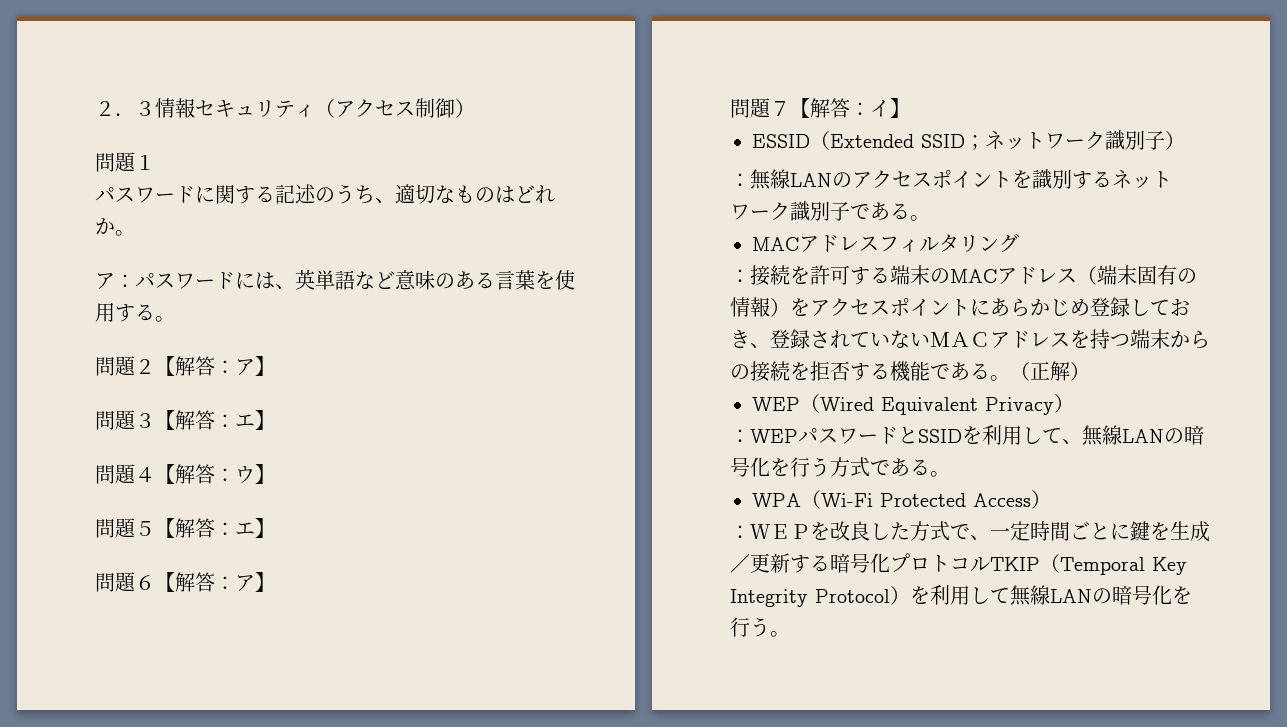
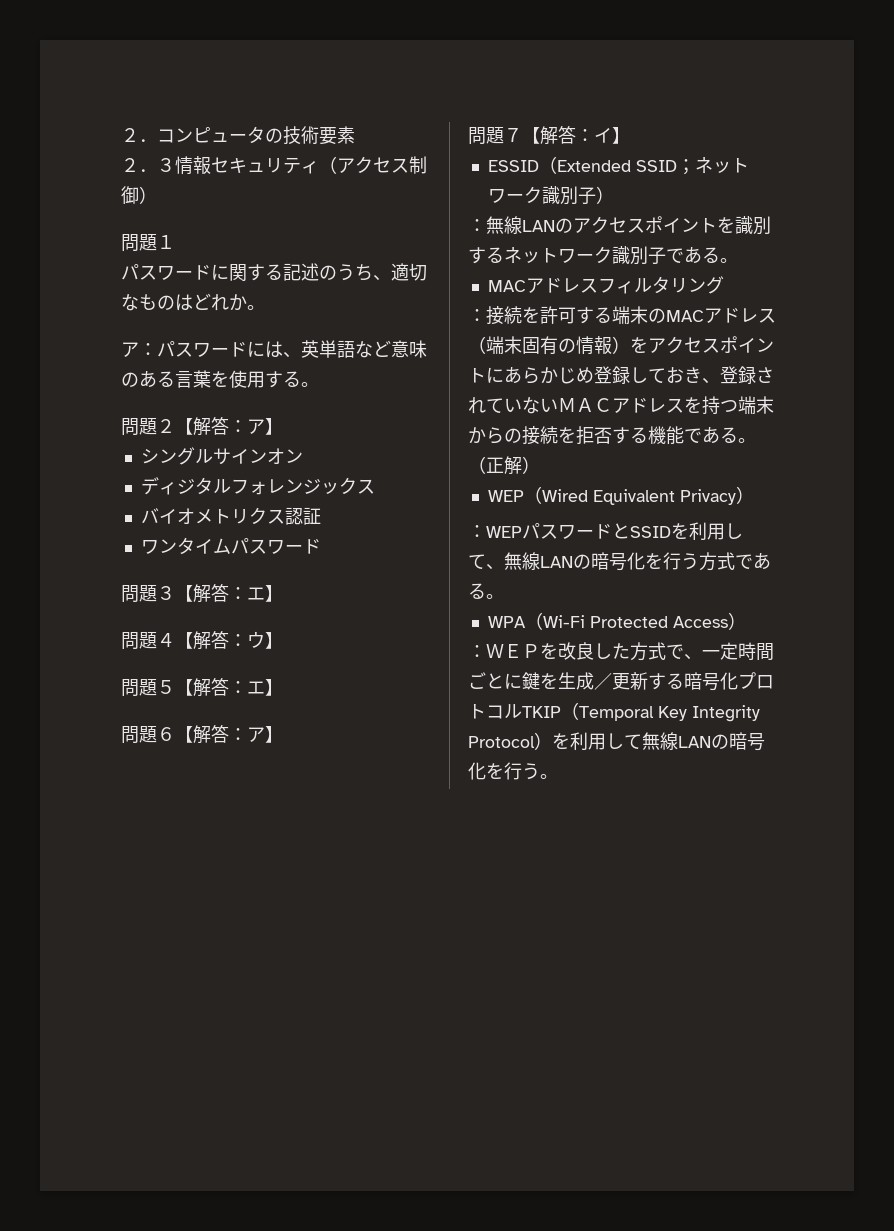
[95,101,135,116] ２． -> [121,126,355,145] [121,158,157,172] ２．コンピュータの技術要素 // ２．
(275, 366) none -> [140,447,303,465] [140,477,375,495] [140,507,321,525] [140,537,321,555] // シングルサインオン // ディジタルフォレンジックス // バイオメトリクス認証 // ワンタイムパスワード

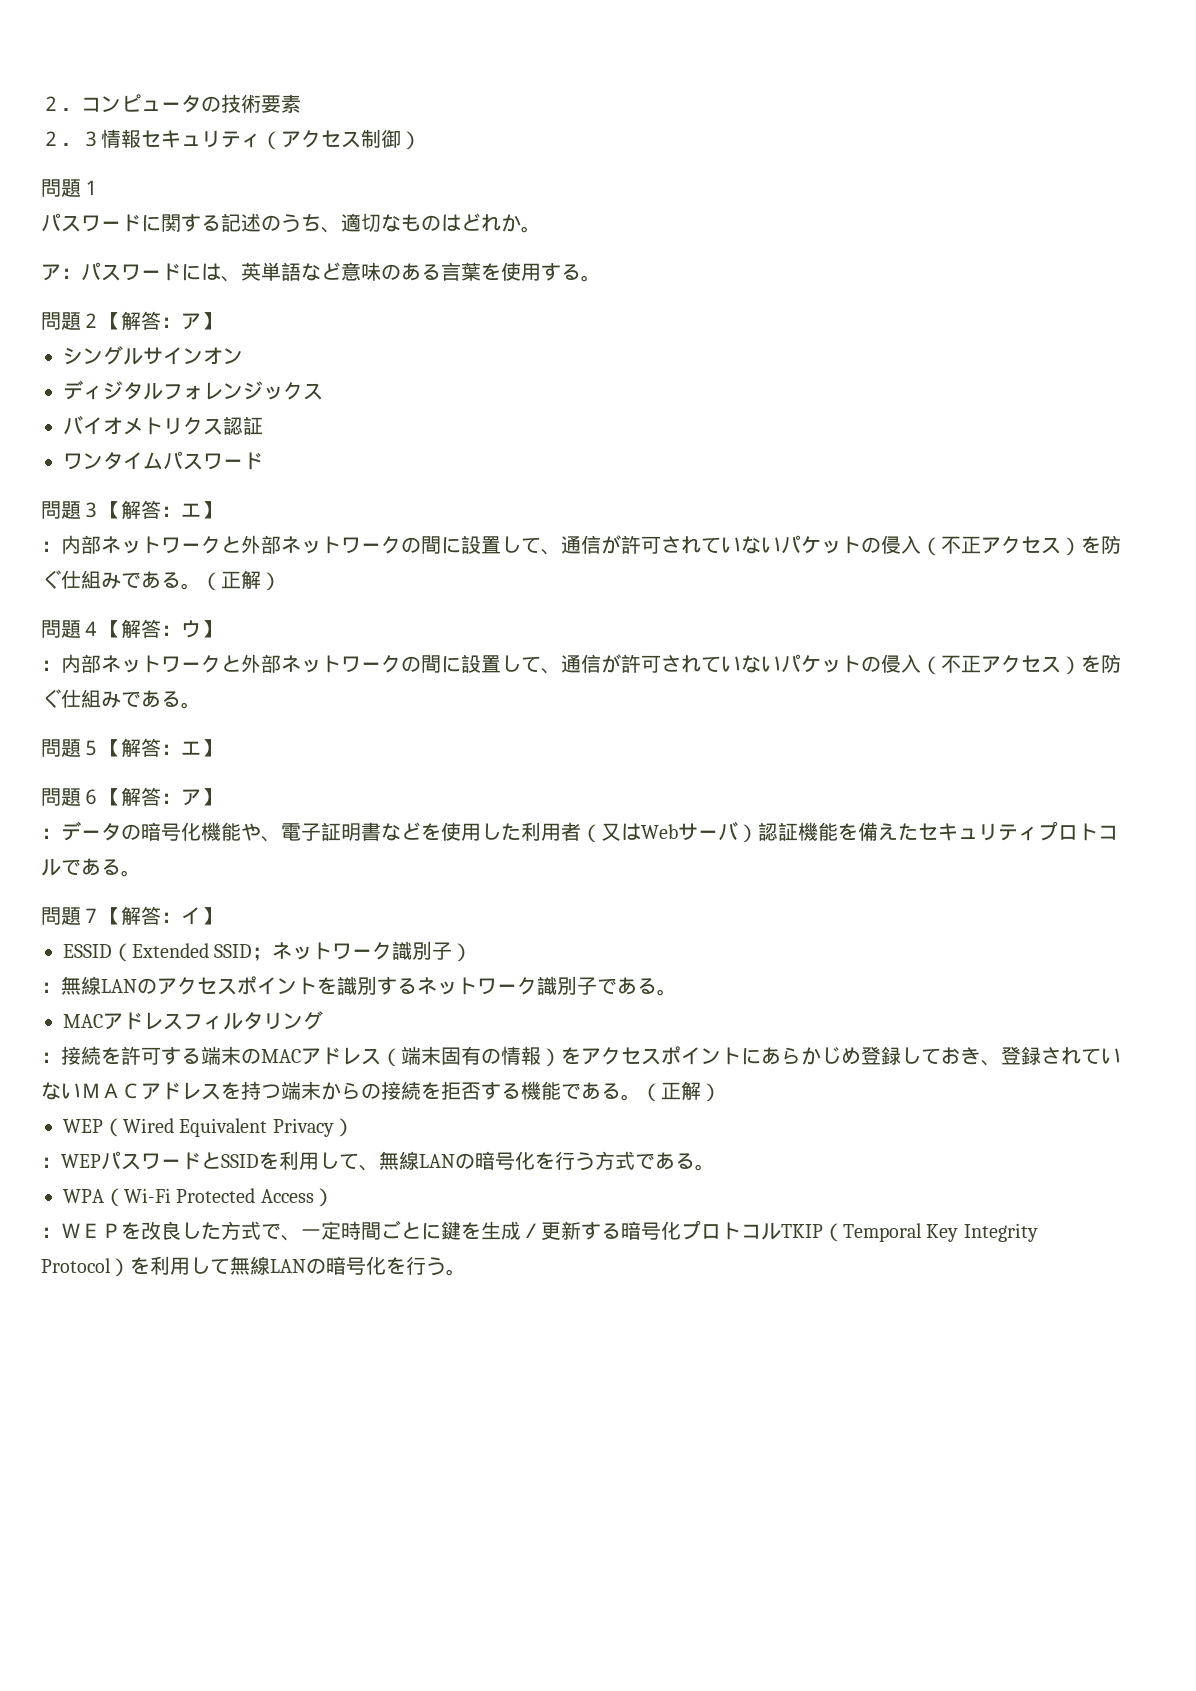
(283, 593) none -> [41,535,1121,556] [41,570,281,591] // ：内部ネットワークと外部ネットワークの間に設置して、通信が許可されていないパケットの侵入（不正アクセス）を防ぐ仕組みである。（正解）
(283, 640) none -> [41,654,1121,675] [41,689,201,709] // ：内部ネットワークと外部ネットワークの間に設置して、通信が許可されていないパケットの侵入（不正アクセス）を防ぐ仕組みである。
(283, 734) none -> [41,821,1118,843] [41,858,141,877] // ：データの暗号化機能や、電子証明書などを使用した利用者（又はWebサーバ）認証機能を備えたセキュリティプロトコルである。

